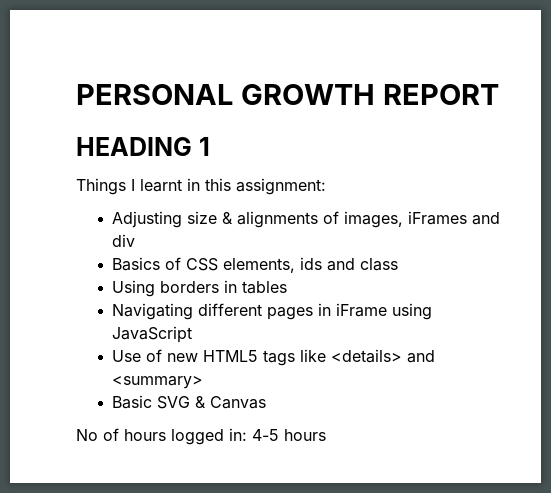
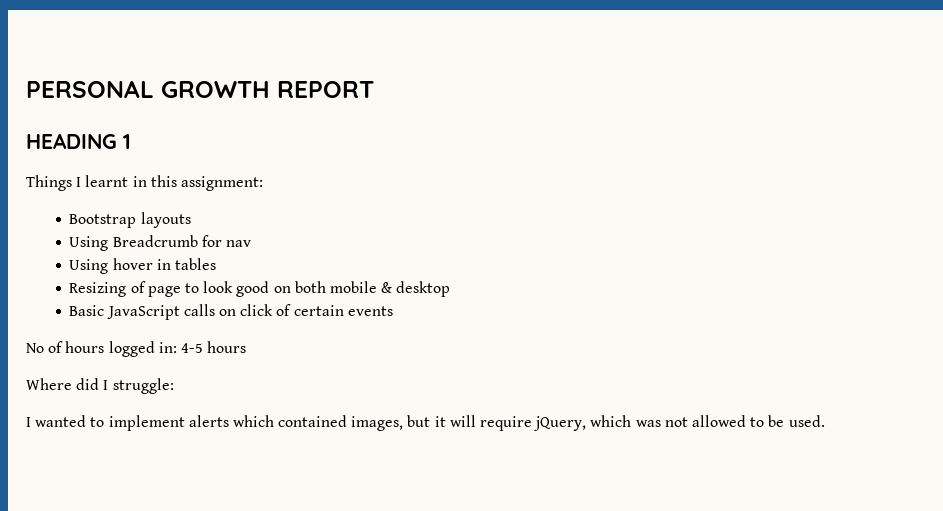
[112,211,501,228] [112,234,136,247] [112,257,399,273] [112,280,288,297] [112,303,433,320] [112,326,193,343] [112,349,436,366] [112,376,204,389] [112,395,267,409] Adjusting size & alignments of images, iFrames and div // Basics of CSS elements, ids and class // Using borders in tables // Navigating different pages in iFrame using JavaScript // Use of new HTML5 tags like <details> and <summary> // Basic SVG & Canvas -> [69,212,191,228] [69,235,252,251] [69,258,217,274] [69,281,451,297] [69,304,393,320] Bootstrap layouts // Using Breadcrumb for nav // Using hover in tables // Resizing of page to look good on both mobile & desktop // Basic JavaScript calls on click of certain events
(326, 435) none -> [26,378,174,394] [26,415,825,431] // Where did I struggle: // I wanted to implement alerts which contained images, but it will require jQuery, which was not allowed to be used.

